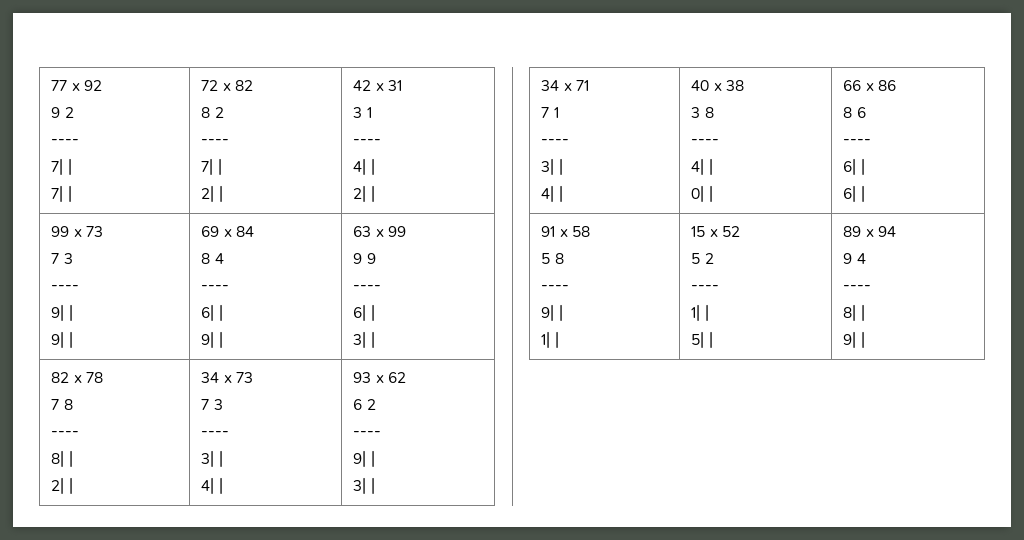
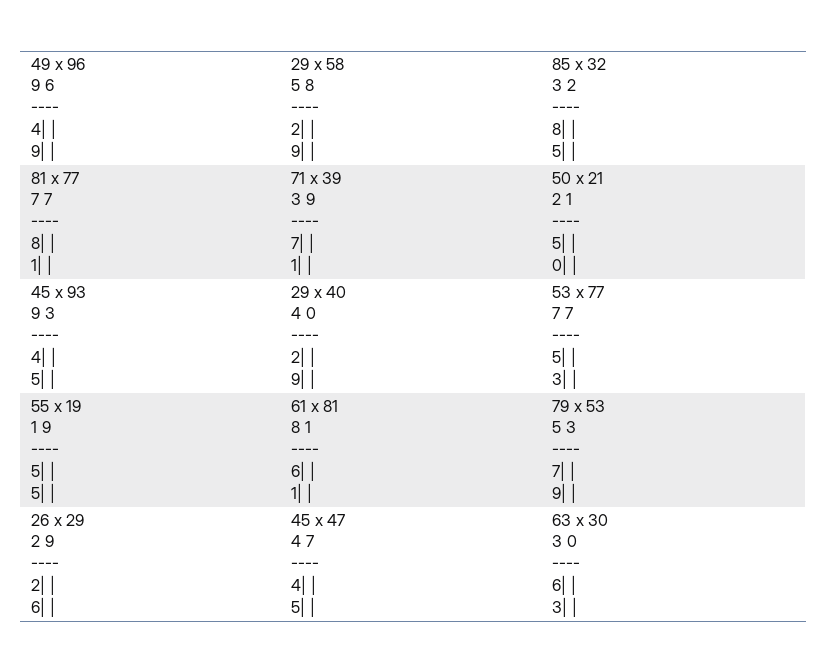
[51,80,102,91] [51,107,74,118] [51,139,80,145] [51,158,72,175] [51,185,72,202] [201,80,253,91] [201,107,224,118] [201,139,230,145] [201,158,222,175] [201,185,223,202] [353,80,402,91] [353,107,372,118] [353,139,382,145] [353,158,375,175] [353,185,375,202] [51,226,103,237] [51,253,73,264] [51,285,80,291] [51,304,73,321] [51,331,73,348] [201,226,254,237] [201,253,224,264] [201,285,230,291] [201,304,223,321] [201,331,215,348] 77 x 92 // 9 2 // ---- // 7| | // 7| | | 72 x 82 // 8 2 // ---- // 7| | // 2| | | 42 x 31 // 3 1 // ---- // 4| | // 2| | // 99 x 73 // 7 3 // ---- // 9| | // 9| | | 69 x 84 // 8 4 // ---- // 6| | // 9| -> [31,58,85,70] [31,79,54,91] [31,106,60,112] [31,119,56,139] [31,141,55,161] [291,58,344,70] [291,79,314,91] [291,106,320,112] [291,119,315,139] [291,141,315,161] [552,58,606,70] [552,79,576,91] [552,106,581,112] [552,119,576,139] [552,141,576,161] [31,172,79,184] [31,193,52,205] [31,220,60,226] [31,233,55,253] [31,255,52,275] [291,172,341,184] [291,193,315,205] [291,220,320,226] [291,233,314,253] [291,255,312,275] [552,172,603,184] [552,193,572,205] [552,220,581,226] [552,233,576,253] [552,255,577,275] [31,286,86,298] [31,307,55,319] [31,334,60,340] [31,347,56,367] [31,369,55,389] [291,286,346,298] [291,307,316,319] [291,334,320,340] [291,347,315,367] [291,369,315,389] [552,286,604,298] [552,307,573,319] [552,334,581,340] [552,347,576,367] [552,369,577,389] [31,400,81,412] [31,421,51,433] [31,448,60,454] [31,461,55,481] [31,483,55,503] [291,400,338,412] [291,421,311,433] [291,448,320,454] [291,461,315,481] [291,483,312,503] [552,400,605,412] [552,421,576,433] [552,448,581,454] [552,461,575,481] [552,483,576,503] [31,514,84,526] [31,535,54,547] [31,562,60,568] [31,575,55,595] [31,597,55,617] [291,514,345,526] [291,535,314,547] [291,562,320,568] [291,575,316,595] [291,597,306,617] 49 x 96 // 9 6 // ---- // 4| | // 9| | | 29 x 58 // 5 8 // ---- // 2| | // 9| | | 85 x 32 // 3 2 // ---- // 8| | // 5| | // 81 x 77 // 7 7 // ---- // 8| | // 1| | | 71 x 39 // 3 9 // ---- // 7| | // 1| | | 50 x 21 // 2 1 // ---- // 5| | // 0| | // 45 x 93 // 9 3 // ---- // 4| | // 5| | | 29 x 40 // 4 0 // ---- // 2| | // 9| | | 53 x 77 // 7 7 // ---- // 5| | // 3| | // 55 x 19 // 1 9 // ---- // 5| | // 5| | | 61 x 81 // 8 1 // ---- // 6| | // 1| | | 79 x 53 // 5 3 // ---- // 7| | // 9| | // 26 x 29 // 2 9 // ---- // 2| | // 6| | | 45 x 47 // 4 7 // ---- // 4| | // 5|
[387,226,406,237] [353,253,376,264] 99 // 9 9 -> [587,514,608,526] [552,535,577,547] 30 // 3 0
[51,372,103,383] [51,399,73,410] [51,431,80,437] [51,450,73,467] [51,477,73,494] [201,372,253,383] [201,399,223,410] [201,431,230,437] [201,450,223,467] [201,477,223,494] [353,372,406,383] [353,399,376,410] [353,431,382,437] [353,450,375,467] [353,477,375,494] [541,80,589,91] [541,107,559,118] [541,139,570,145] [541,158,563,175] [541,185,563,202] [691,80,744,91] [691,107,714,118] [691,139,720,145] [691,158,713,175] [691,185,713,202] [843,80,896,91] [843,107,866,118] [843,139,872,145] [843,158,865,175] [843,185,865,202] [541,226,590,237] [541,253,564,264] [541,285,570,291] [541,304,563,321] [541,331,559,348] [691,226,740,237] [691,253,714,264] [691,285,720,291] [691,304,709,321] [691,331,713,348] [843,226,896,237] [843,253,866,264] [843,285,872,291] [843,304,865,321] [843,331,865,348] // 82 x 78 // 7 8 // ---- // 8| | // 2| | | 34 x 73 // 7 3 // ---- // 3| | // 4| | | 93 x 62 // 6 2 // ---- // 9| | // 3| | // 34 x 71 // 7 1 // ---- // 3| | // 4| | | 40 x 38 // 3 8 // ---- // 4| | // 0| | | 66 x 86 // 8 6 // ---- // 6| | // 6| | // 91 x 58 // 5 8 // ---- // 9| | // 1| | | 15 x 52 // 5 2 // ---- // 1| | // 5| | | 89 x 94 // 9 4 // ---- // 8| | // 9| | -> (577, 607) none

